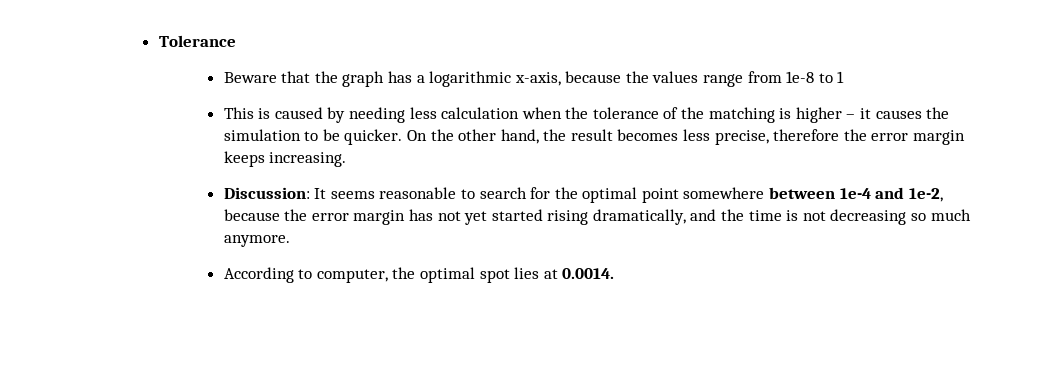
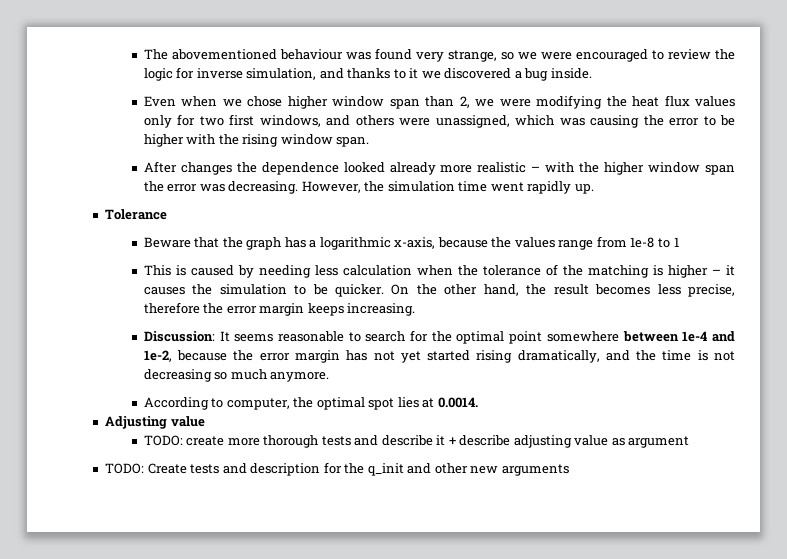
(158, 41) none -> [143,48,735,62] [143,67,592,81] [143,95,735,109] [143,114,735,128] [143,134,370,147] [143,161,735,175] [143,181,594,194] The abovementioned behaviour was found very strange, so we were encouraged to review the logic for inverse simulation, and thanks to it we discovered a bug inside. // Even when we chose higher window span than 2, we were modifying the heat flux values only for two first windows, and others were unassigned, which was causing the error to be higher with the rising window span. // After changes the dependence looked already more realistic – with the higher window span the error was decreasing. However, the simulation time went rapidly up. //
(615, 273) none -> [105,416,205,429] [143,435,690,448] [105,462,569,476] // Adjusting value // TODO: create more thorough tests and describe it + describe adjusting value as argument // TODO: Create tests and description for the q_init and other new arguments

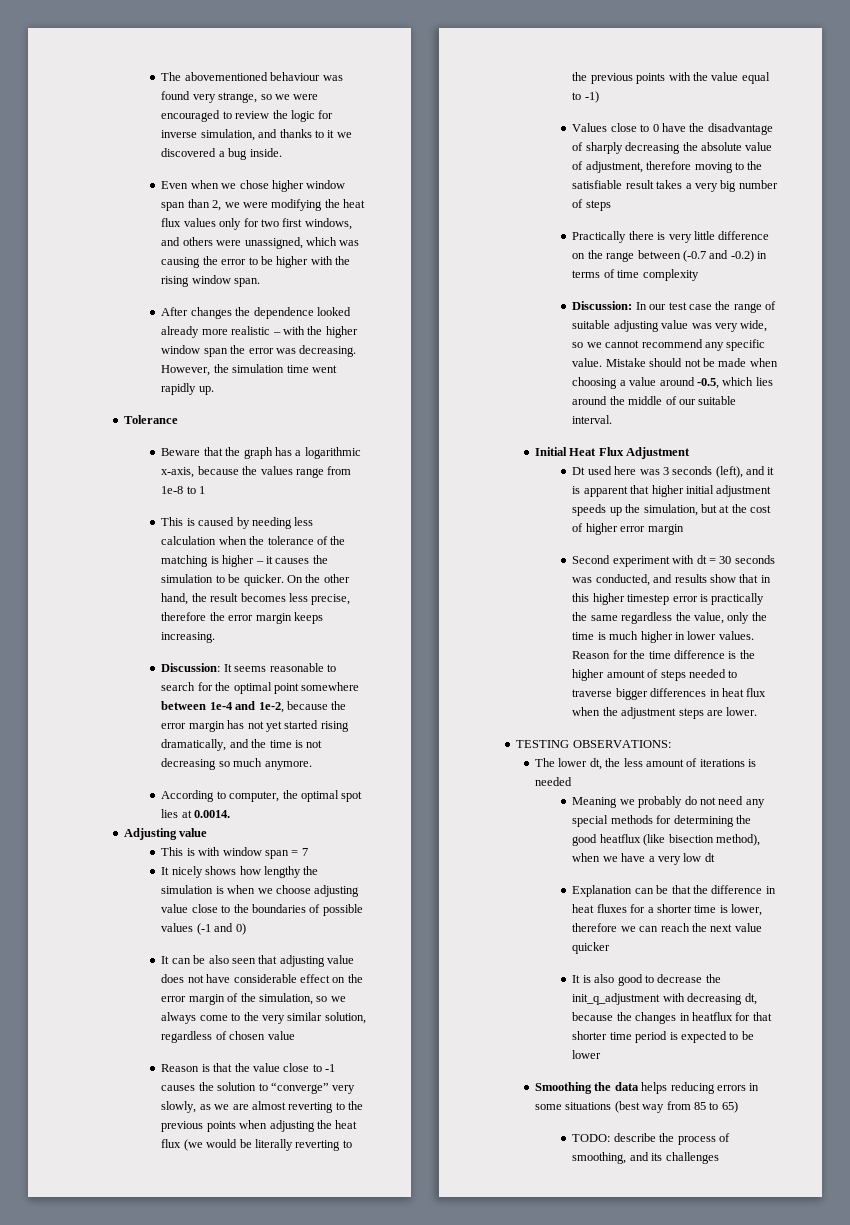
[143,435,690,448] [105,462,569,476] TODO: create more thorough tests and describe it + describe adjusting value as argument // TODO: Create tests and description for the q_init and other new arguments -> [161,847,308,859] [161,866,319,878] [161,885,360,897] [161,904,363,916] [161,923,246,935] [161,955,355,967] [161,974,363,983] [161,993,346,1005] [161,1012,366,1024] [161,1031,295,1043] [161,1063,336,1072] [161,1082,356,1094] [161,1101,364,1113] [161,1120,358,1132] [161,1139,352,1151] [572,72,770,84] [572,91,599,103] [572,123,773,135] [572,142,773,154] [572,161,763,173] [572,180,778,192] [572,199,611,211] [572,231,770,243] [572,250,768,262] [572,269,699,281] [572,301,777,313] [572,320,768,332] [572,339,766,351] [572,358,778,367] [572,377,773,389] [572,396,737,405] [572,415,613,424] [535,447,691,459] [572,466,775,478] [572,485,772,497] [572,504,772,516] [572,523,684,535] [572,555,775,567] [572,574,771,586] [572,593,765,605] [572,612,767,624] [572,631,754,643] [572,650,755,659] [572,669,738,681] [572,688,767,700] [572,707,758,719] [516,740,671,748] [535,758,757,770] [535,777,573,786] [572,796,765,808] [572,815,751,827] [572,834,760,846] [572,853,715,865] [572,885,776,897] [572,904,763,916] [572,923,762,932] [572,942,611,954] [572,974,721,986] [572,993,757,1005] [572,1012,772,1024] [572,1031,754,1043] [572,1050,602,1059] [535,1082,760,1094] [535,1101,738,1113] [572,1133,730,1145] [572,1152,719,1164] This is with window span = 7 // It nicely shows how lengthy the simulation is when we choose adjusting value close to the boundaries of possible values (-1 and 0) // It can be also seen that adjusting value does not have considerable effect on the error margin of the simulation, so we always come to the very similar solution, regardless of chosen value // Reason is that the value close to -1 causes the solution to “converge” very slowly, as we are almost reverting to the previous points when adjusting the heat flux (we would be literally reverting to the previous points with the value equal to -1) // Values close to 0 have the disadvantage of sharply decreasing the absolute value of adjustment, therefore moving to the satisfiable result takes a very big number of steps // Practically there is very little difference on the range between (-0.7 and -0.2) in terms of time complexity // Discussion: In our test case the range of suitable adjusting value was very wide, so we cannot recommend any specific value. Mistake should not be made when choosing a value around -0.5, which lies around the middle of our suitable interval. // Initial Heat Flux Adjustment // Dt used here was 3 seconds (left), and it is apparent that higher initial adjustment speeds up the simulation, but at the cost of higher error margin // Second experiment with dt = 30 seconds was conducted, and results show that in this higher timestep error is practically the same regardless the value, only the time is much higher in lower values. Reason for the time difference is the higher amount of steps needed to traverse bigger differences in heat flux when the adjustment steps are lower. // TESTING OBSERVATIONS: // The lower dt, the less amount of iterations is needed // Meaning we probably do not need any special methods for determining the good heatflux (like bisection method), when we have a very low dt // Explanation can be that the difference in heat fluxes for a shorter time is lower, therefore we can reach the next value quicker // It is also good to decrease the init_q_adjustment with decreasing dt, because the changes in heatflux for that shorter time period is expected to be lower // Smoothing the data helps reducing errors in some situations (best way from 85 to 65) // TODO: describe the process of smoothing, and its challenges

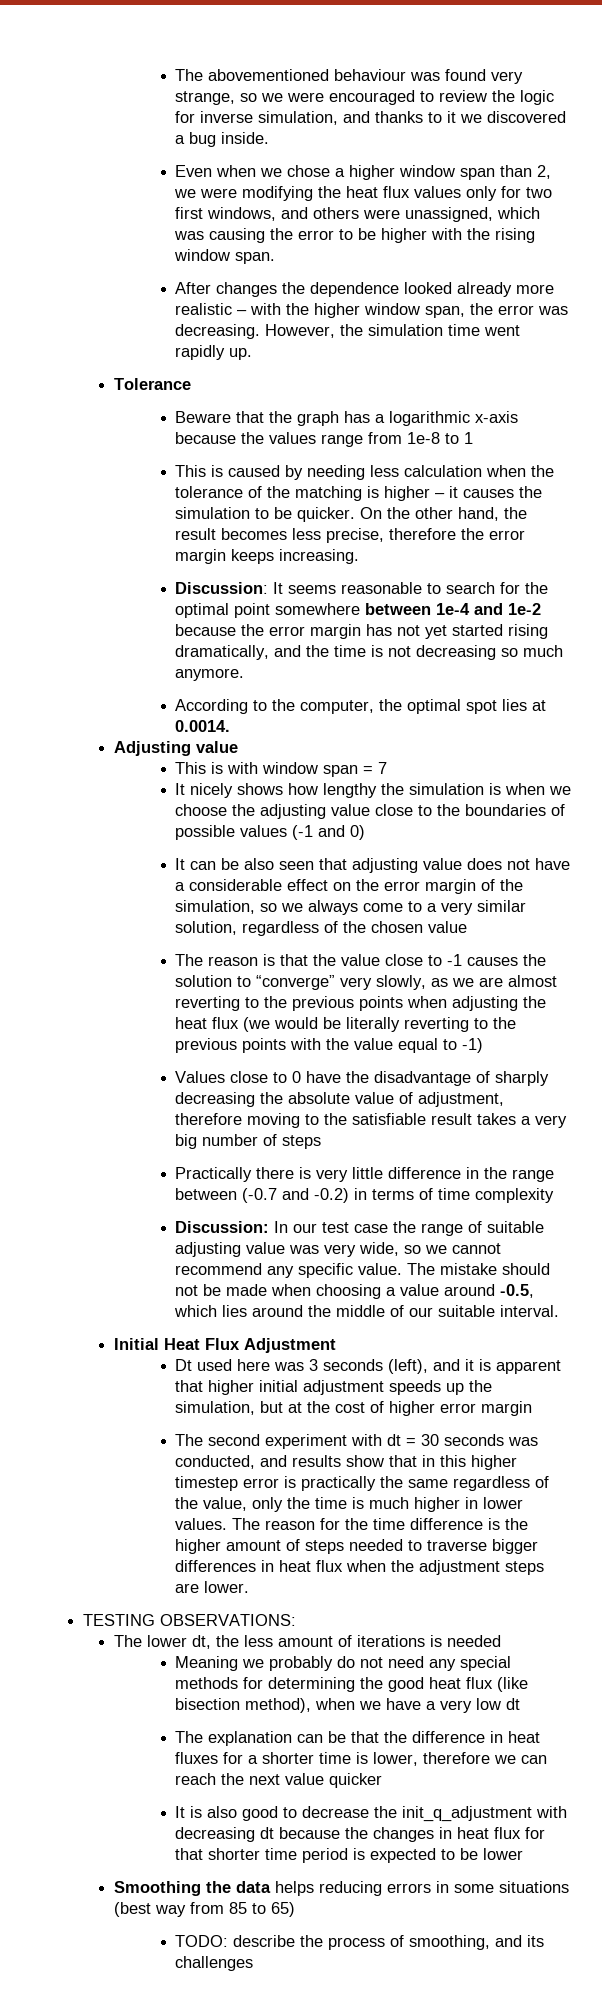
(269, 184) none -> [335,168,346,177] a
[203,348,228,357] span -> [425,306,466,318] span,
[161,467,195,478] x-axis, -> [475,411,519,423] x-axis
[258,702,284,713] 1e-2, -> [508,603,542,615] 1e-2
(226, 795) none -> [272,699,296,711] the
(311, 889) none -> [232,804,256,816] the
(231, 978) none -> [175,882,186,891] a
[243,1012,259,1021] the -> [427,903,438,912] a
(227, 1035) none -> [343,921,367,933] the
[161,1064,200,1072] Reason -> [175,954,259,966] The reason
[572,253,586,259] on -> [466,1167,480,1179] in
[605,358,646,367] Mistake -> [407,1263,498,1275] The mistake
[572,555,611,564] Second -> [175,1434,261,1446] The second
(673, 618) none -> [535,1476,550,1488] of
[572,651,611,659] Reason -> [232,1518,316,1530] The reason
[599,834,641,843] heatflux -> [429,1677,494,1689] heat flux
[572,885,633,897] Explanation -> [175,1731,293,1746] The explanation
[744,993,757,1005] dt, -> [260,1827,275,1839] dt
[691,1012,733,1021] heatflux -> [457,1827,522,1839] heat flux

